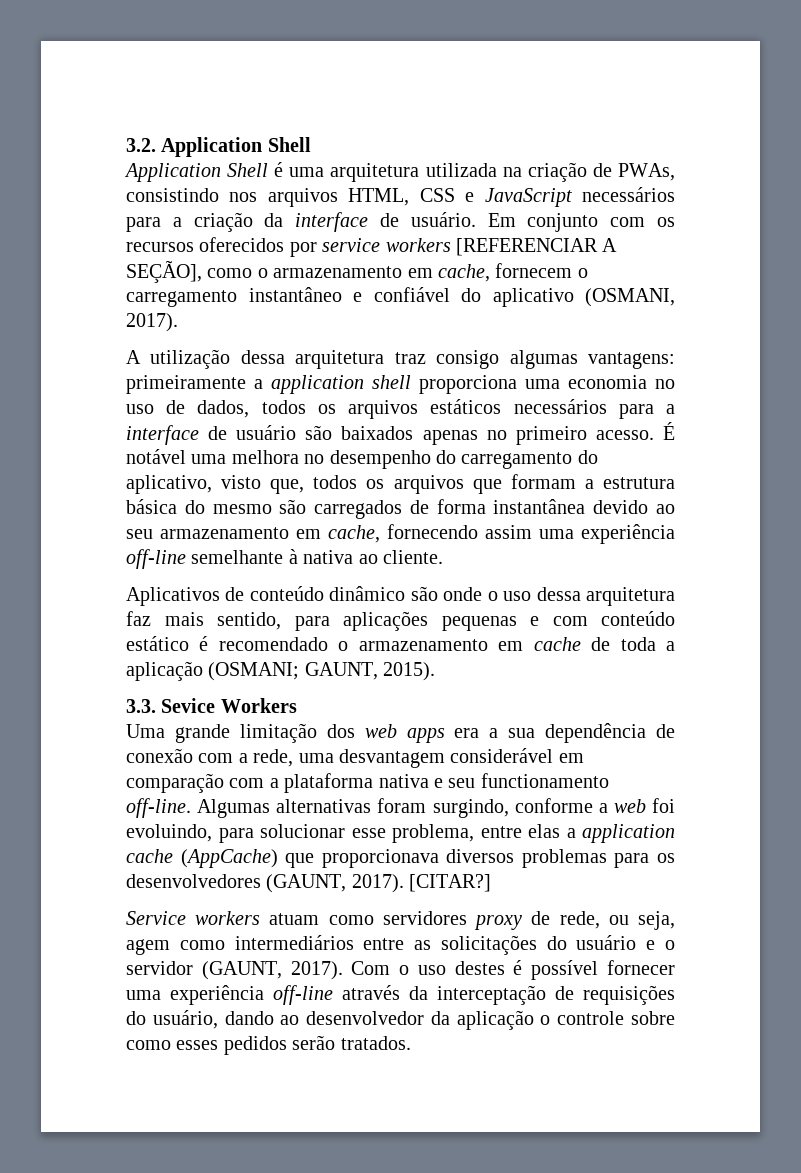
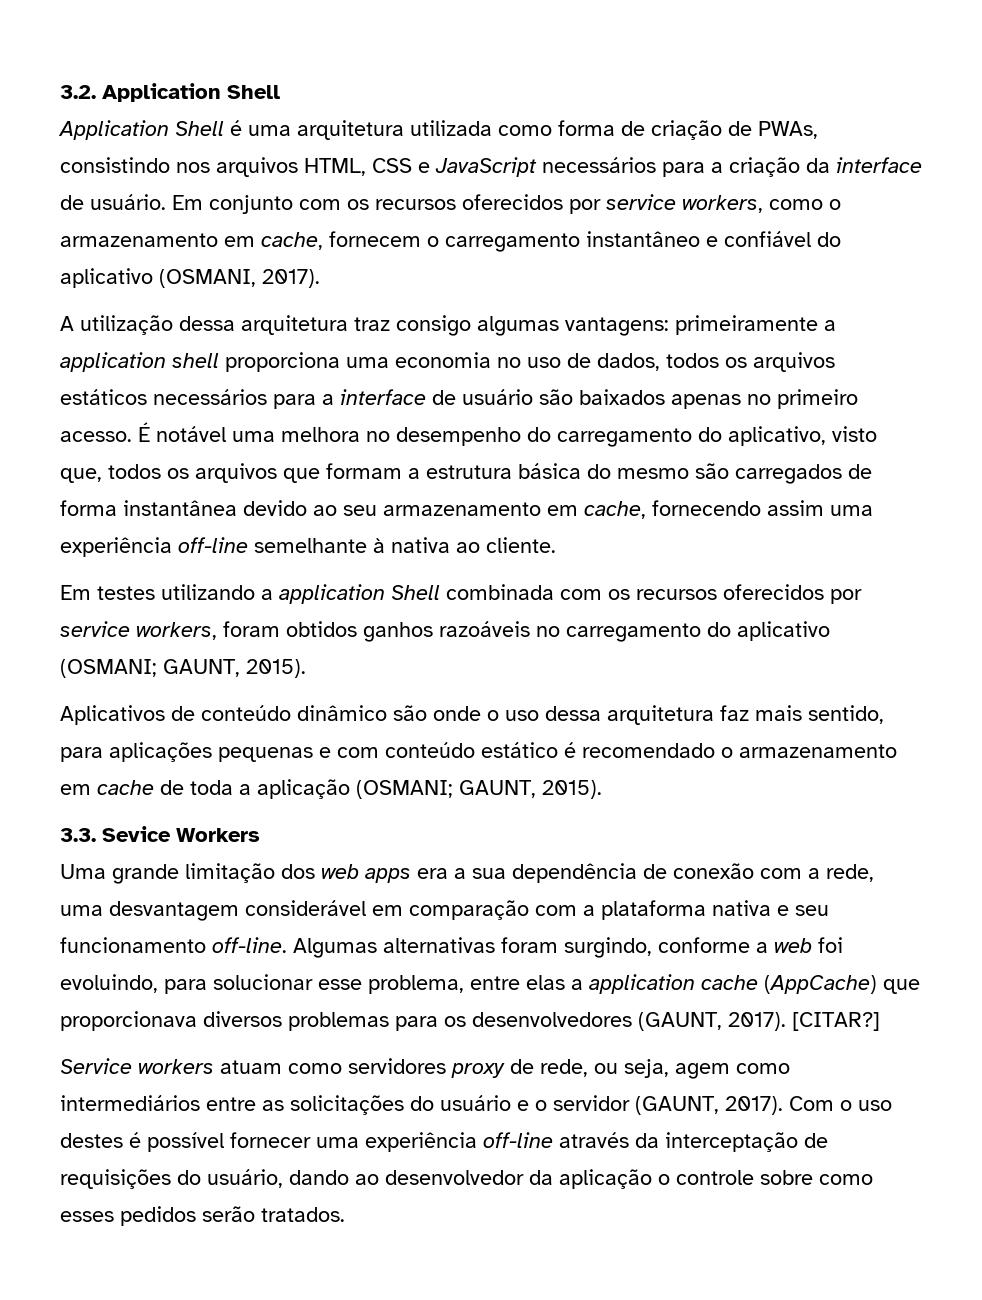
[502,167,522,177] na -> [498,120,645,136] como forma de
[385,238,618,256] [126,260,202,283] workers [REFERENCIAR A SEÇÃO], -> [682,195,763,213] workers,
(443, 557) none -> [60,584,862,604] [60,621,830,642] [60,659,306,678] // Em testes utilizando a application Shell combinada com os recursos oferecidos por service workers, foram obtidos ganhos razoáveis no carregamento do aplicativo (OSMANI; GAUNT, 2015).
[480,773,609,788] functionamento -> [60,937,206,953] funcionamento

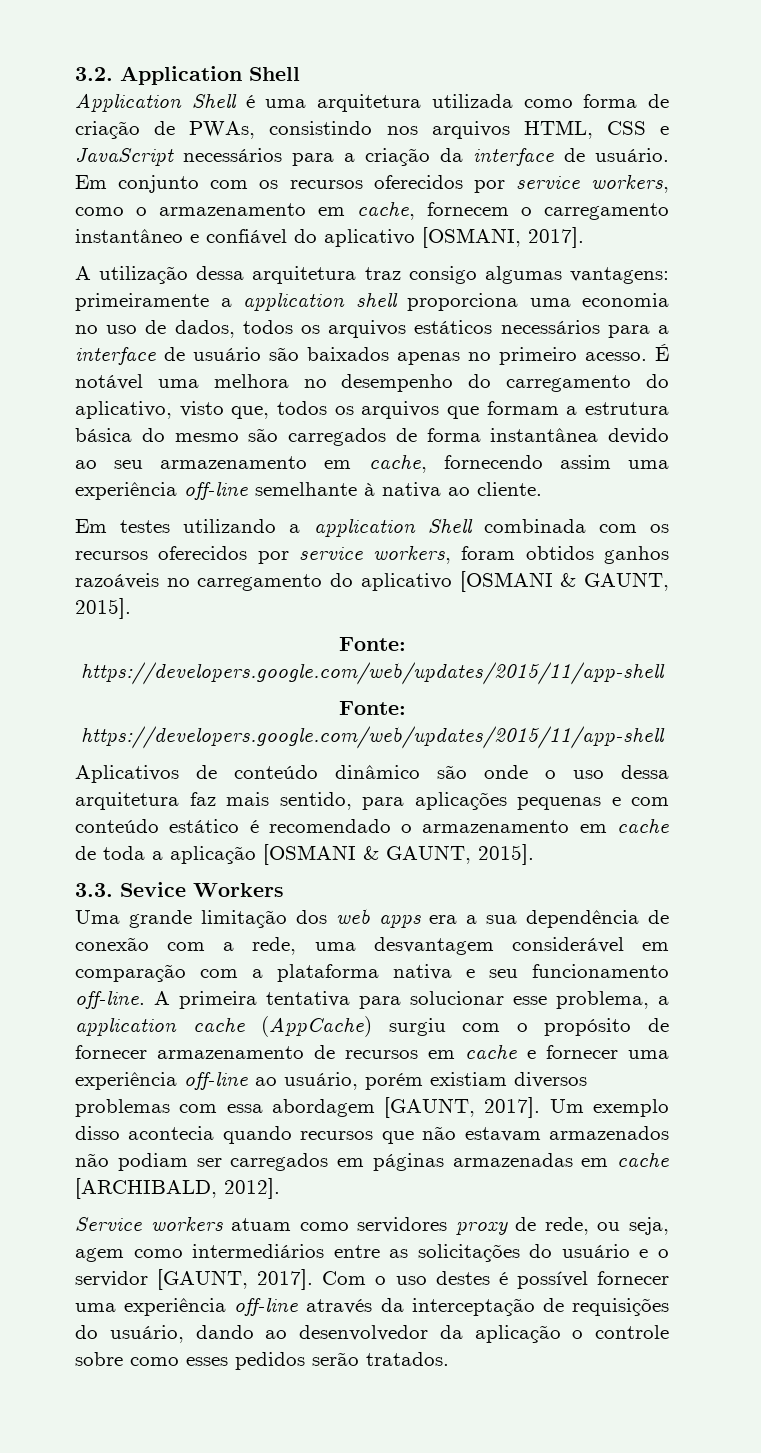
[159,269,320,288] (OSMANI, 2017). -> [422,227,584,248] [OSMANI, 2017].
[60,659,306,678] (OSMANI; GAUNT, 2015). -> [459,571,669,592] [75,598,131,619] [338,637,406,651] [81,662,665,685] [338,701,406,715] [81,726,665,749] [OSMANI & GAUNT, 2015]. // Fonte: https://developers.google.com/web/updates/2015/11/app-shell // Fonte: https://developers.google.com/web/updates/2015/11/app-shell
[356,780,602,799] (OSMANI; GAUNT, 2015). -> [263,844,534,865] [OSMANI & GAUNT, 2015].
[293,937,843,958] [60,974,158,993] Algumas alternativas foram surgindo, conforme a web foi evoluindo, -> [154,991,350,1009] A primeira tentativa
[470,975,565,990] entre elas -> (649, 1000) none
[883,979,920,994] [60,1011,880,1031] que proporcionava diversos problemas para os desenvolvedores (GAUNT, 2017). [CITAR?] -> [388,1018,669,1036] [75,1044,669,1059] [75,1071,587,1090] [75,1097,669,1118] [75,1126,669,1144] [75,1152,669,1171] [75,1178,280,1199] surgiu com o propósito de fornecer armazenamento de recursos em cache e fornecer uma experiência off-line ao usuário, porém existiam diversos problemas com essa abordagem [GAUNT, 2017]. Um exemplo disso acontecia quando recursos que não estavam armazenados não podiam ser carregados em páginas armazenadas em cache [ARCHIBALD, 2012].
[635,1096,783,1115] (GAUNT, 2017). -> [157,1269,314,1290] [GAUNT, 2017].

